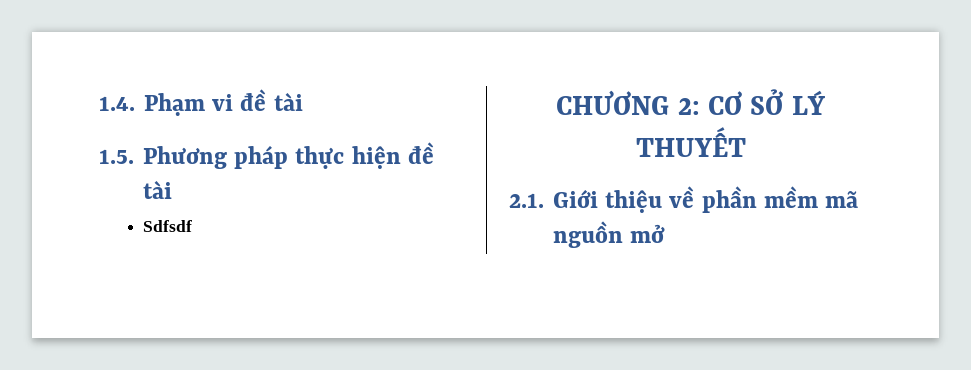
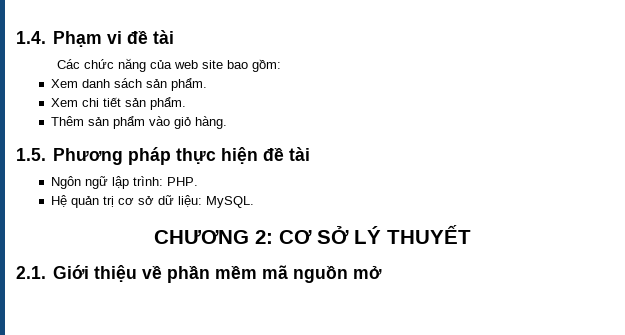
(303, 101) none -> [56,58,281,72] [50,78,207,91] [50,97,186,110] [50,116,227,129] // Các chức năng của web site bao gồm: // Xem danh sách sản phẩm. // Xem chi tiết sản phẩm. // Thêm sản phẩm vào giỏ hàng.
[143,220,193,232] Sdfsdf -> [50,176,198,189] [50,195,254,208] Ngôn ngữ lập trình: PHP. // Hệ quản trị cơ sở dữ liệu: MySQL.

